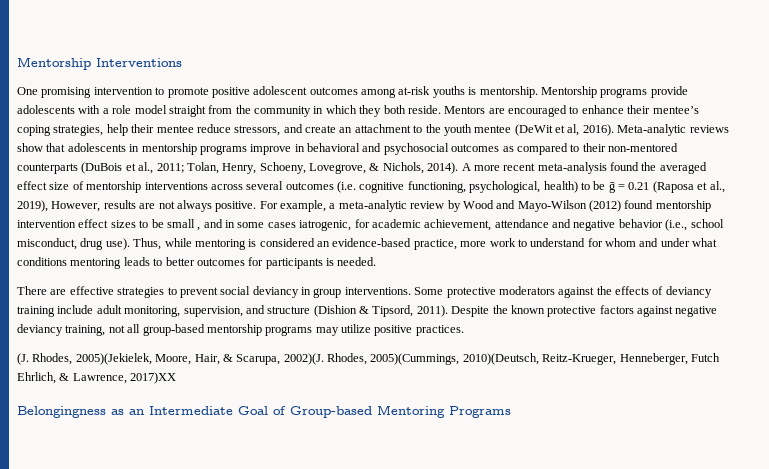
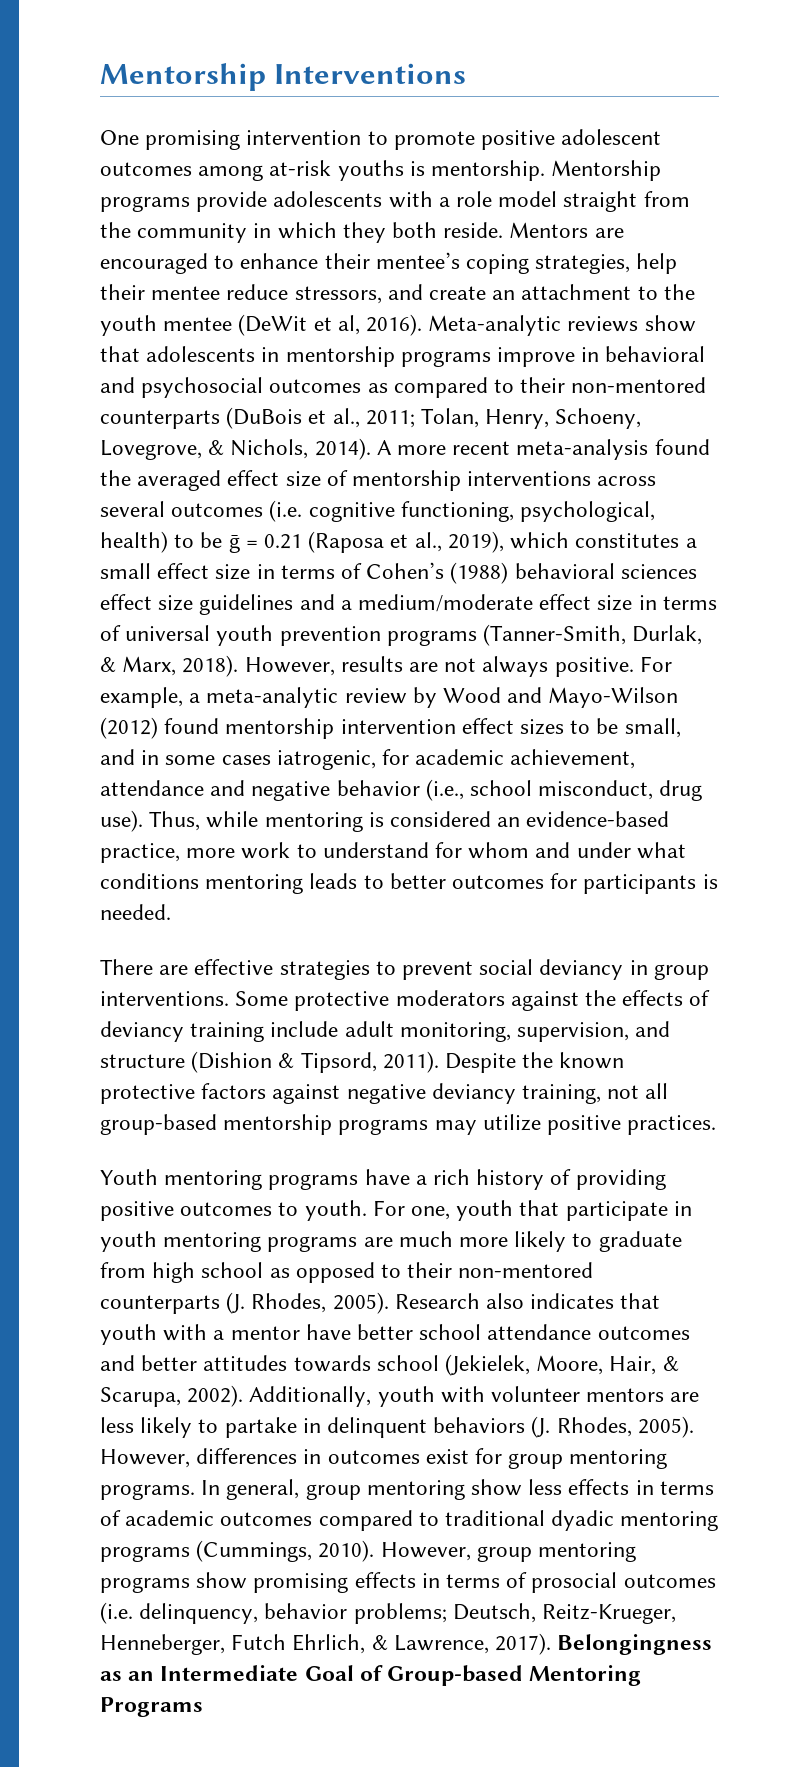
(48, 206) none -> [510,532,697,549] [100,562,697,584] [100,594,717,615] [100,624,703,646] [100,655,239,677] which constitutes a small effect size in terms of Cohen’s (1988) behavioral sciences effect size guidelines and a medium/moderate effect size in terms of universal youth prevention programs (Tanner-Smith, Durlak, & Marx, 2018).
[166,219,201,231] small , -> [624,718,681,738] small,
[17,353,539,365] (J. Rhodes, 2005)(Jekielek, Moore, Hair, & Scarupa, 2002)(J. Rhodes, 2005)(Cummings, 2010)(Deutsch, -> [100,1169,666,1190] [100,1200,692,1221] [100,1231,682,1252] [100,1262,594,1283] [100,1292,661,1314] [100,1324,690,1345] [100,1354,679,1376] [100,1385,700,1407] [100,1416,694,1438] [100,1448,668,1469] [100,1479,714,1500] [100,1510,719,1531] [100,1540,637,1562] [100,1572,716,1593] [100,1602,536,1624] Youth mentoring programs have a rich history of providing positive outcomes to youth. For one, youth that participate in youth mentoring programs are much more likely to graduate from high school as opposed to their non-mentored counterparts (J. Rhodes, 2005). Research also indicates that youth with a mentor have better school attendance outcomes and better attitudes towards school (Jekielek, Moore, Hair, & Scarupa, 2002). Additionally, youth with volunteer mentors are less likely to partake in delinquent behaviors (J. Rhodes, 2005). However, differences in outcomes exist for group mentoring programs. In general, group mentoring show less effects in terms of academic outcomes compared to traditional dyadic mentoring programs (Cummings, 2010). However, group mentoring programs show promising effects in terms of prosocial outcomes (i.e. delinquency, behavior problems; Deutsch,
[130,372,177,384] 2017)XX // -> [495,1633,552,1655] 2017).

